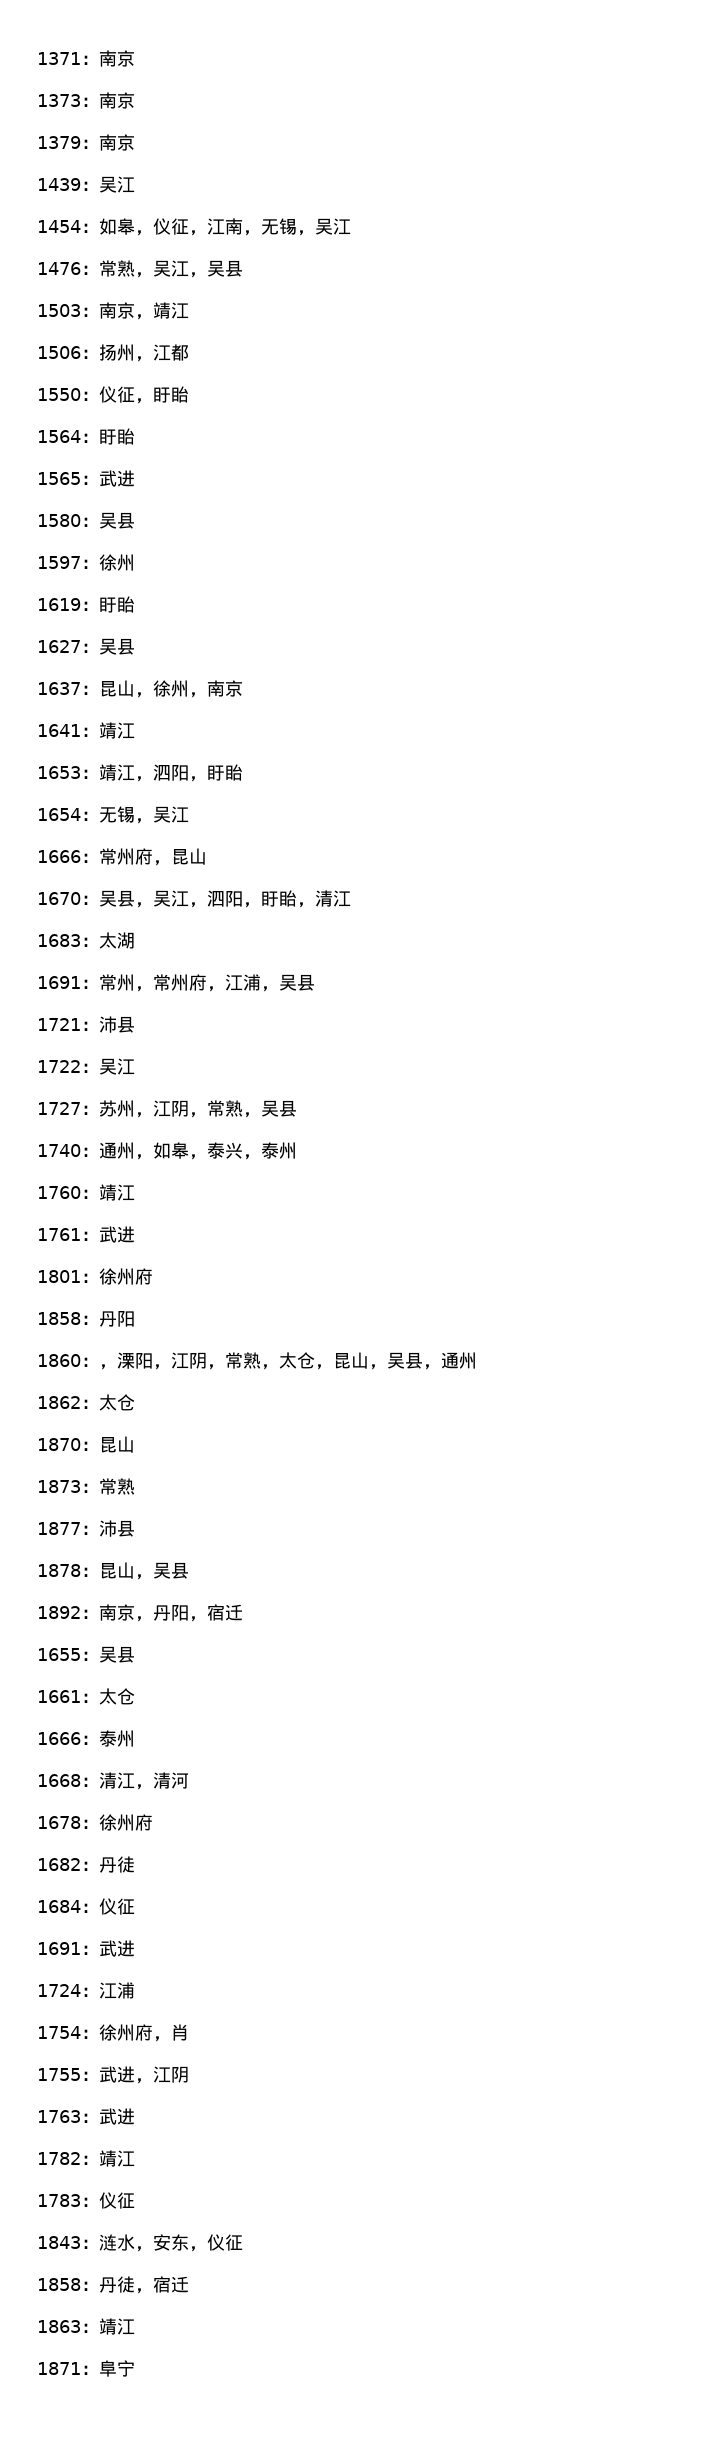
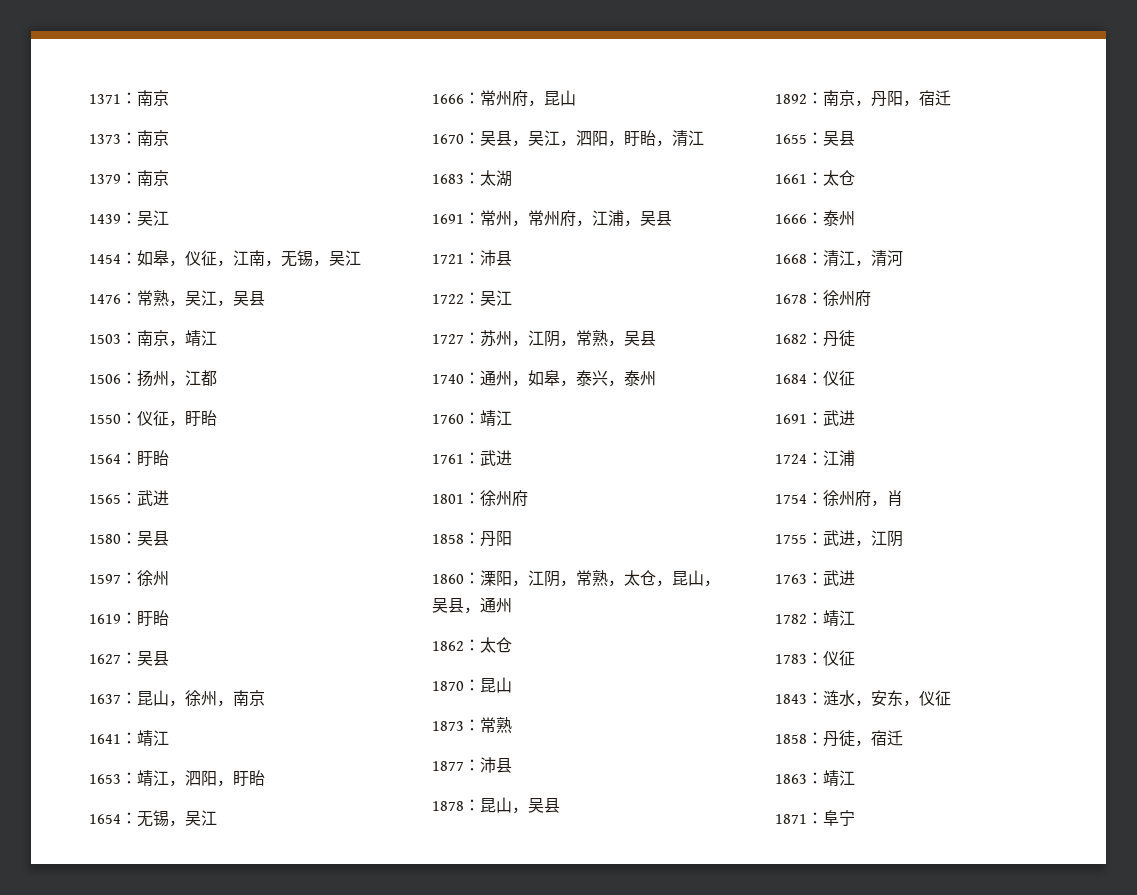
[99,1364,117,1370] ， -> (480, 578) none

